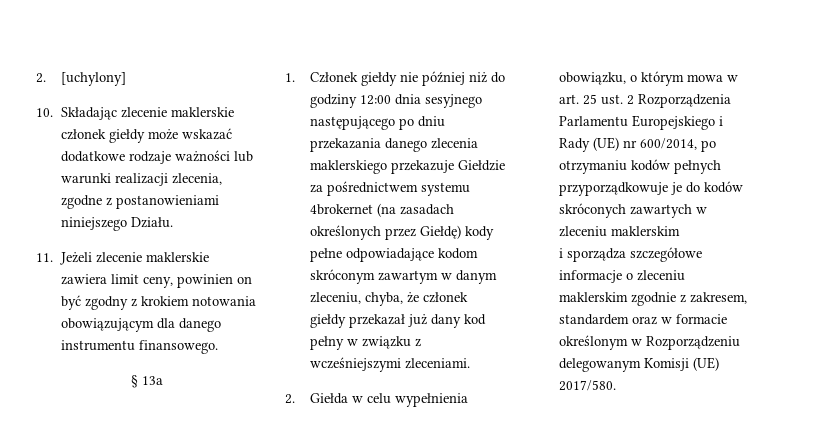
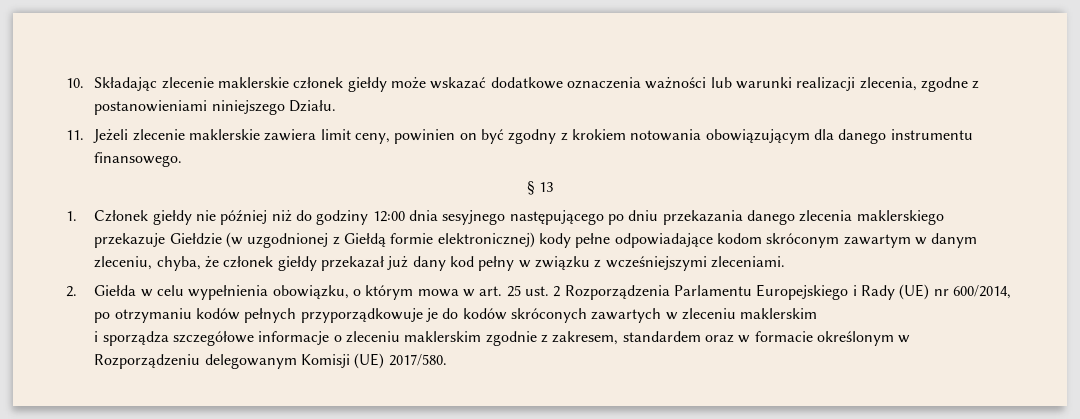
[36,72,127,86] 2. [uchylony] // -> (66, 83) none
[129,151,172,164] rodzaje -> [567,77,642,89] oznaczenia
[141,376,163,385] 13a -> [539,182,554,192] 13
[310,181,471,196] [310,203,455,217] [310,225,462,240] za pośrednictwem systemu 4brokernet (na zasadach określonych przez Giełdę) -> [226,232,535,248] (w uzgodnionej z Giełdą formie elektronicznej)

